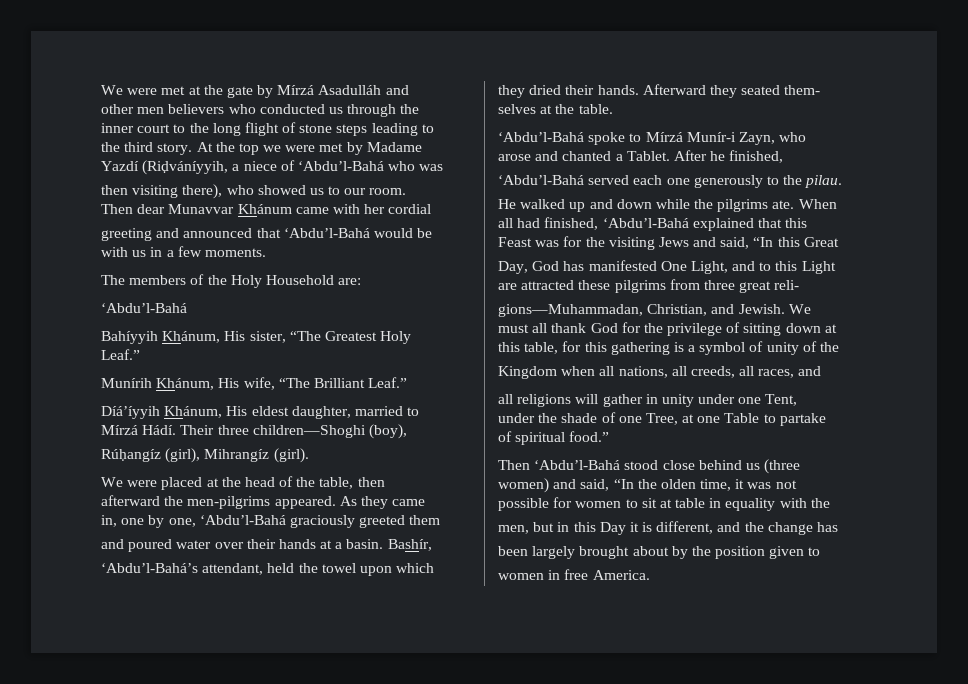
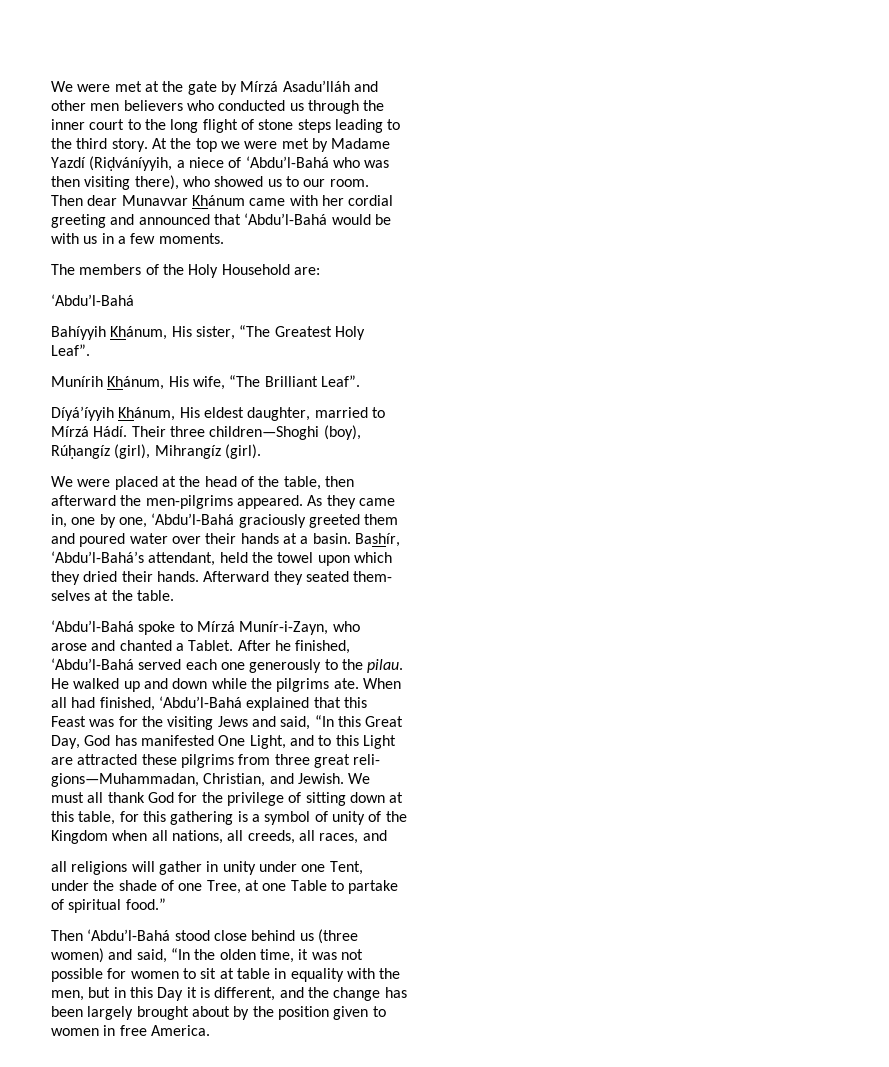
[318,85,382,95] Asadulláh -> [282,80,350,92] Asadu’lláh
[101,349,140,360] Leaf.” -> [51,344,90,356] Leaf”.
[368,377,408,388] [101,406,160,419] Leaf.” // Díá’íyyih -> [320,375,360,387] [51,406,114,421] Leaf”. // Díyá’íyyih
[686,132,775,145] Munír-i Zayn, -> [239,621,329,635] Munír-i-Zayn,

